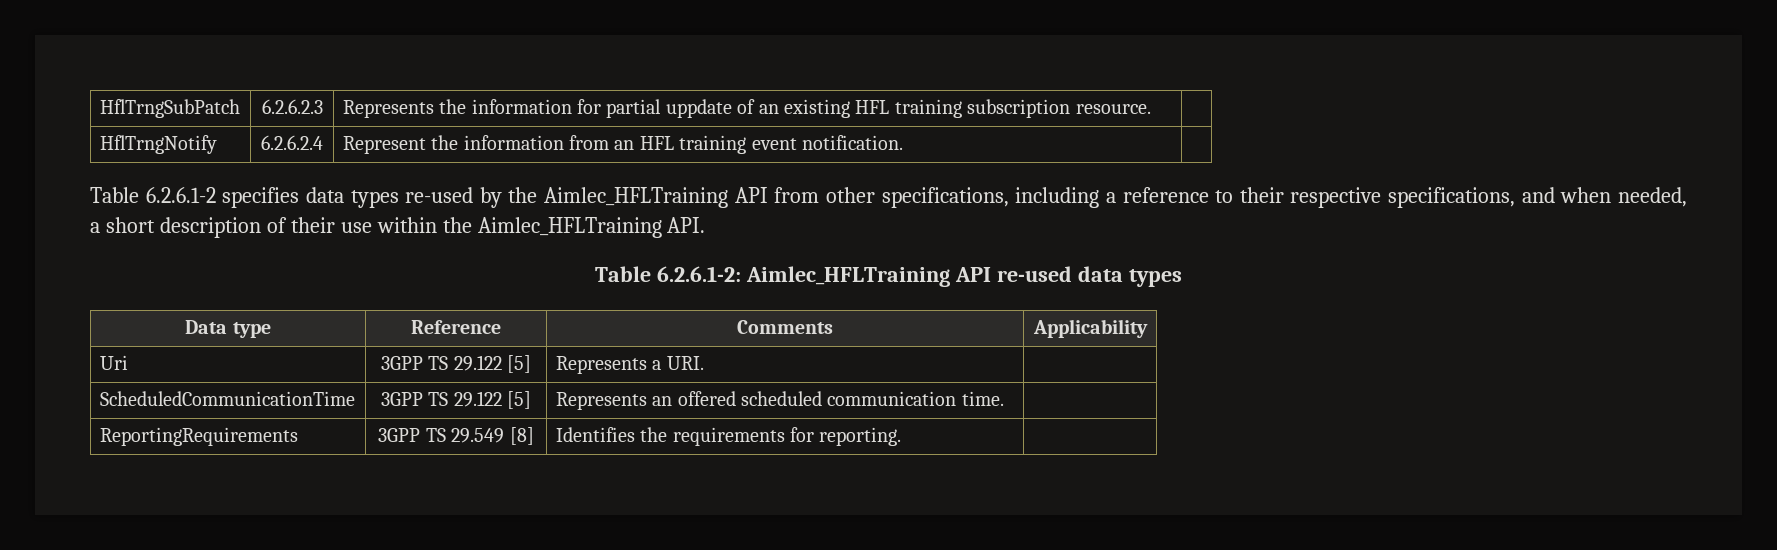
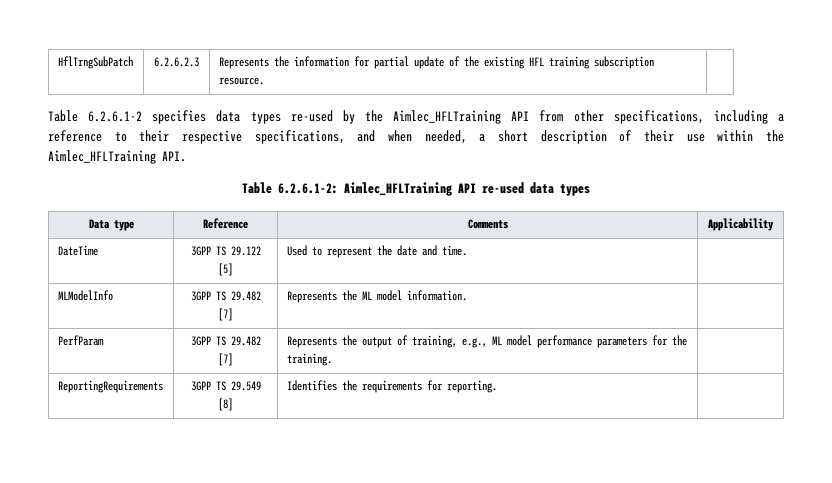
[665,99,779,118] uppdate of an -> [413,56,479,69] update of the
[99,135,217,154] [261,135,323,150] [342,135,904,154] // HflTrngNotify | 6.2.6.2.4 | Represent the information from an HFL training event notification. | -> (264, 81) none
[99,355,128,370] [380,355,532,373] [555,356,704,374] [99,391,355,406] [380,391,532,409] [555,391,1004,410] Uri | 3GPP TS 29.122 [5] | Represents a URI. | // ScheduledCommunicationTime | 3GPP TS 29.122 [5] | Represents an offered scheduled communication time. -> [57,245,98,256] [190,246,261,256] [218,263,233,276] [286,245,467,258] [57,290,113,301] [190,291,261,301] [218,308,233,321] [286,290,467,303] [57,335,104,346] [190,336,261,346] [218,353,233,366] [286,335,687,348] [286,353,332,366] DateTime | 3GPP TS 29.122 [5] | Used to represent the date and time. | // MLModelInfo | 3GPP TS 29.482 [7] | Represents the ML model information. | // PerfParam | 3GPP TS 29.482 [7] | Represents the output of training, e.g., ML model performance parameters for the training.

